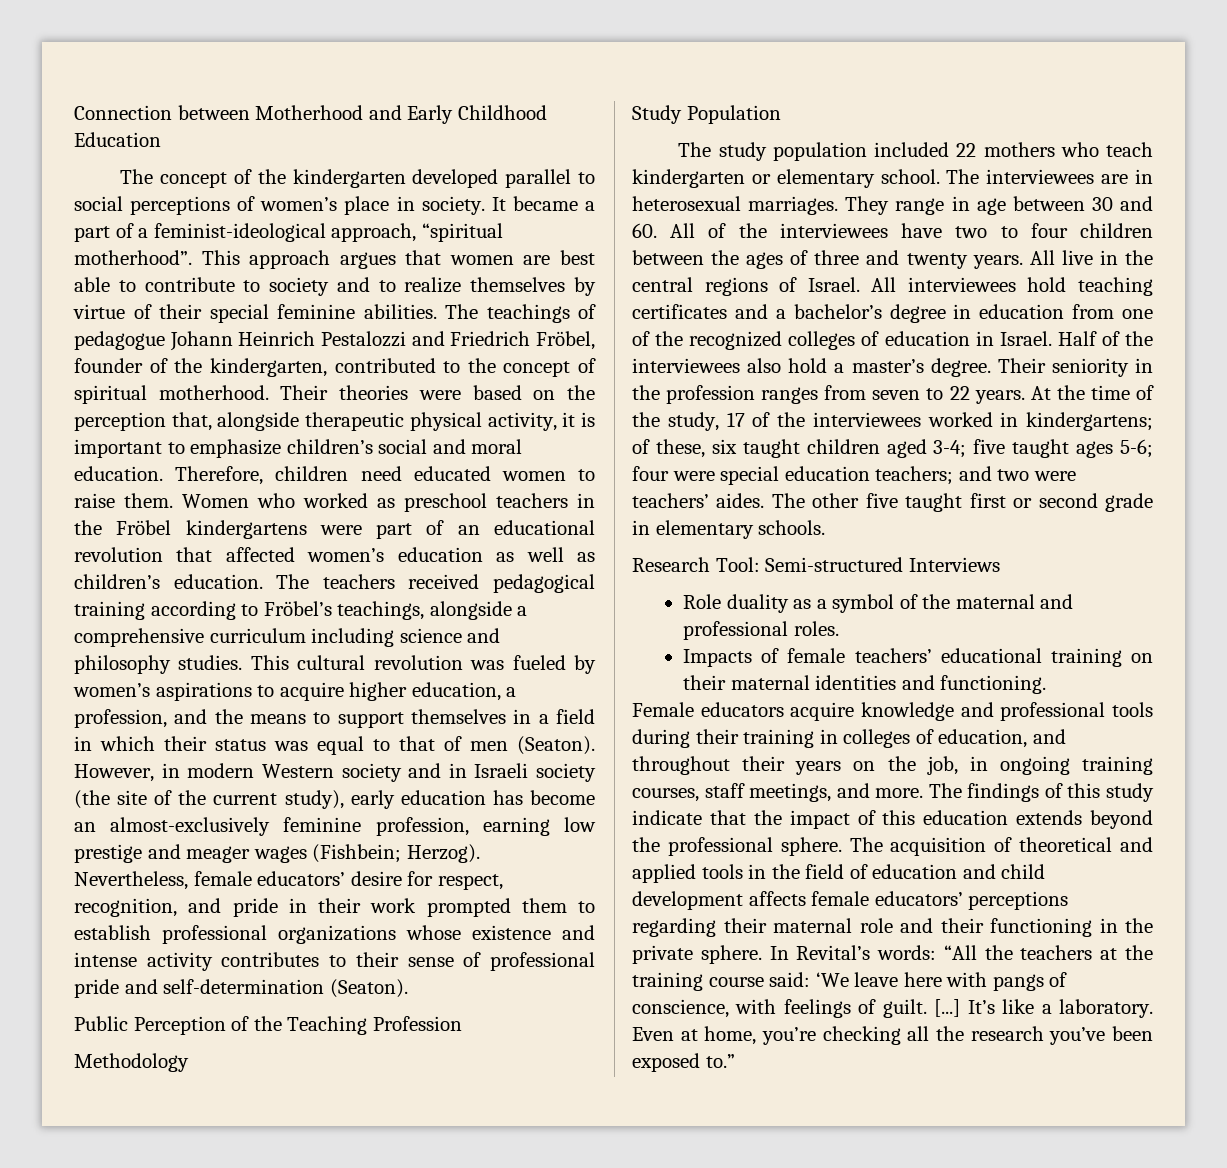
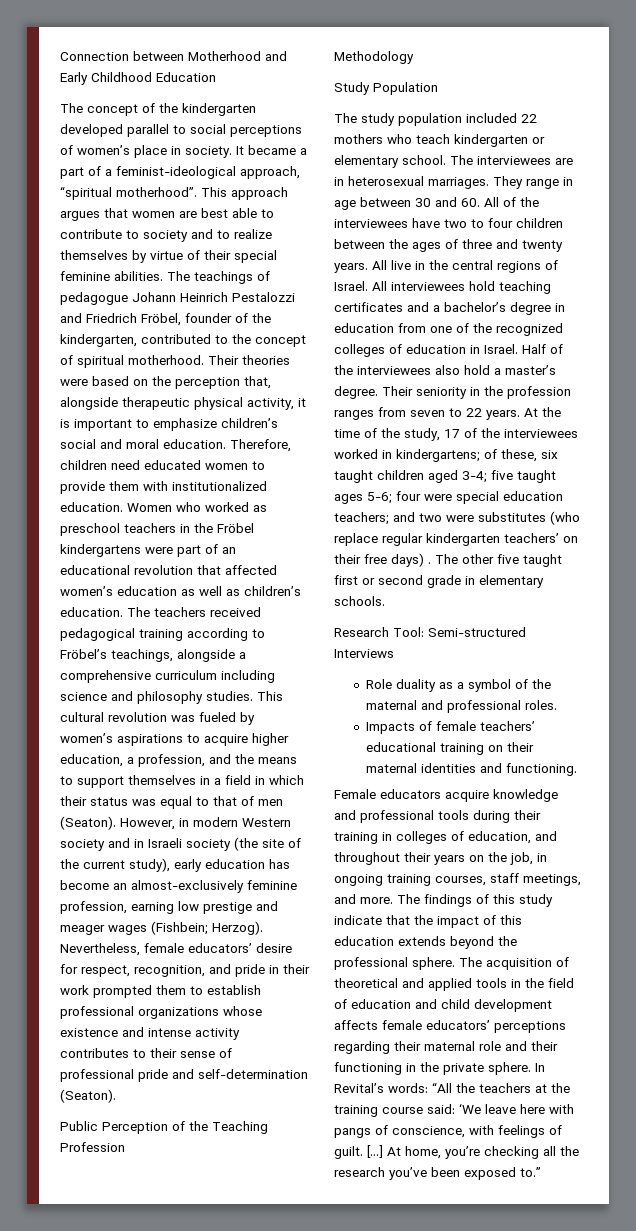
[74,493,173,508] raise them. -> [60,481,267,494] [60,502,123,512] provide them with institutionalized education.
[632,493,765,508] teachers’ aides. -> [478,511,580,525] [334,533,578,546] [334,553,431,567] substitutes (who replace regular kindergarten teachers’ on their free days) .
[967,999,1153,1018] [632,1027,698,1041] It’s like a laboratory. Even at -> [387,1147,401,1156] At

